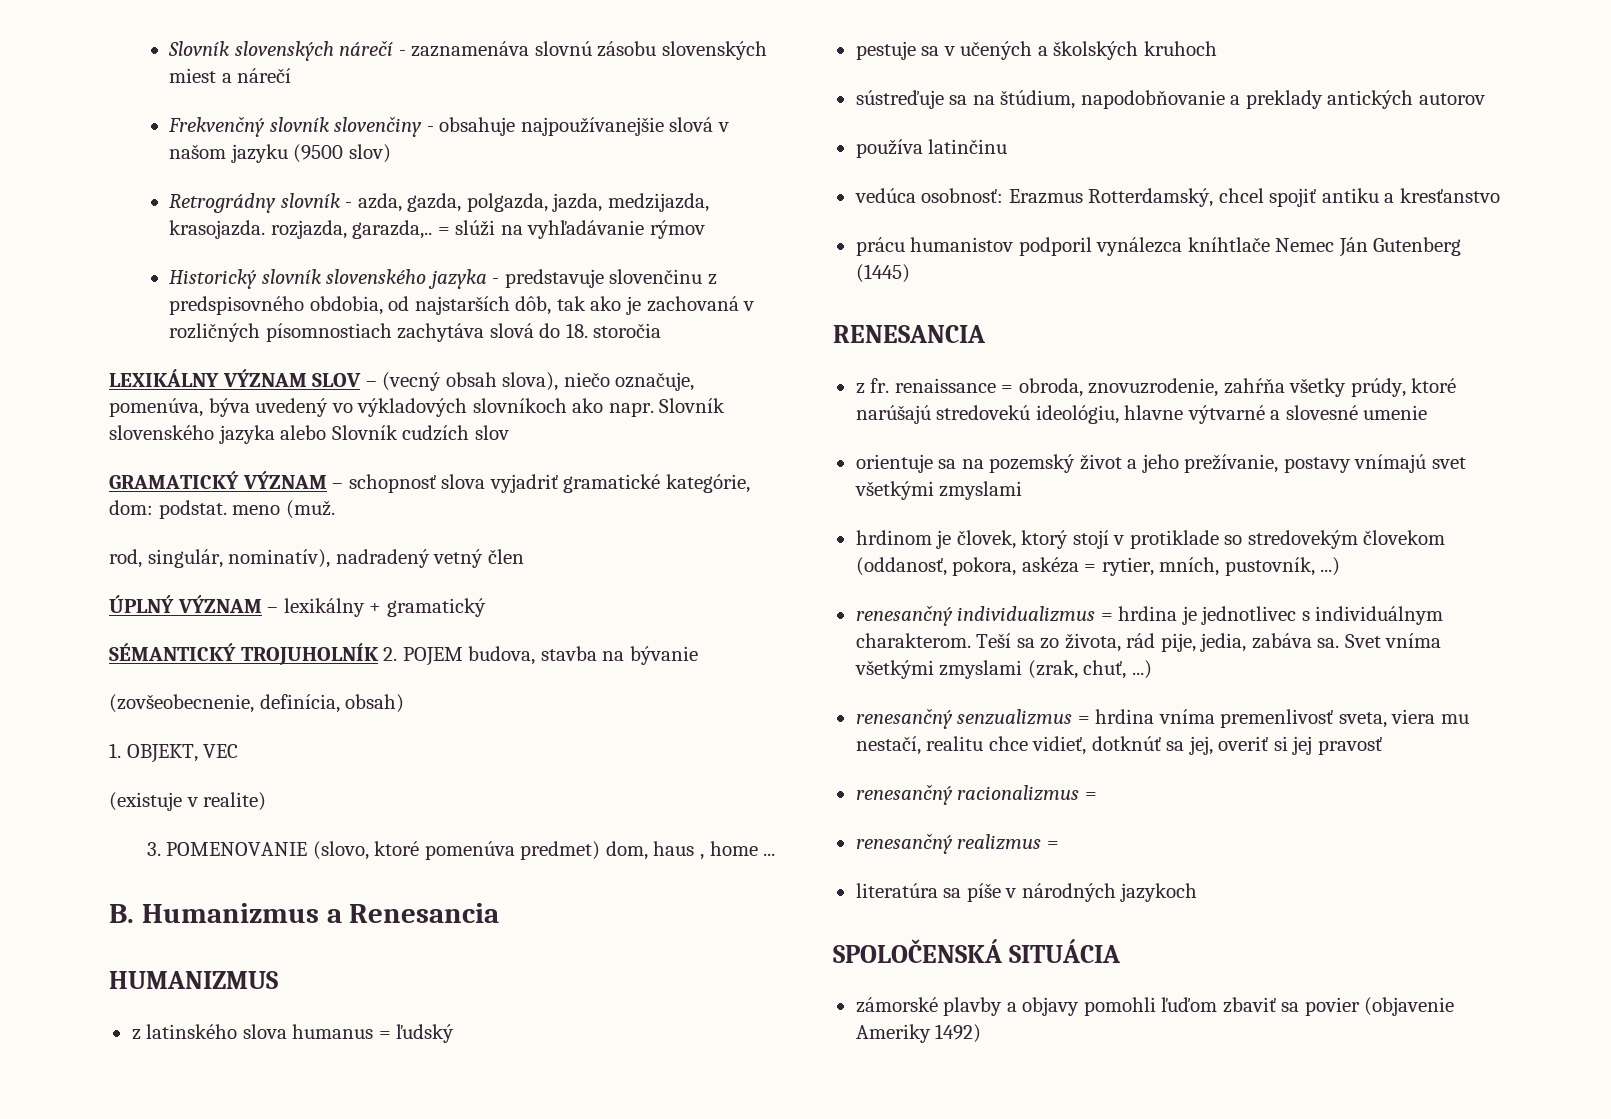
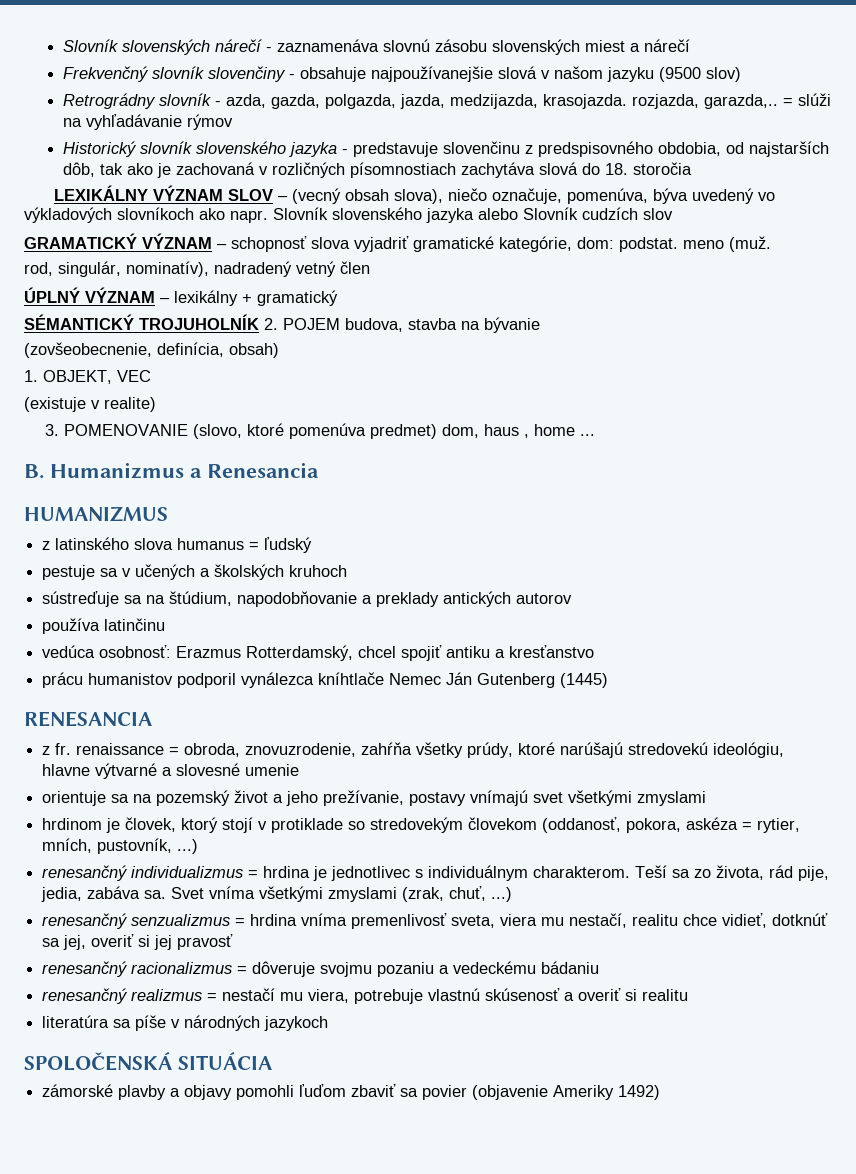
[855,833,1059,854] // renesančný realizmus = -> [252,961,600,977] [42,988,689,1004] dôveruje svojmu pozaniu a vedeckému bádaniu // renesančný realizmus = nestačí mu viera, potrebuje vlastnú skúsenosť a overiť si realitu

